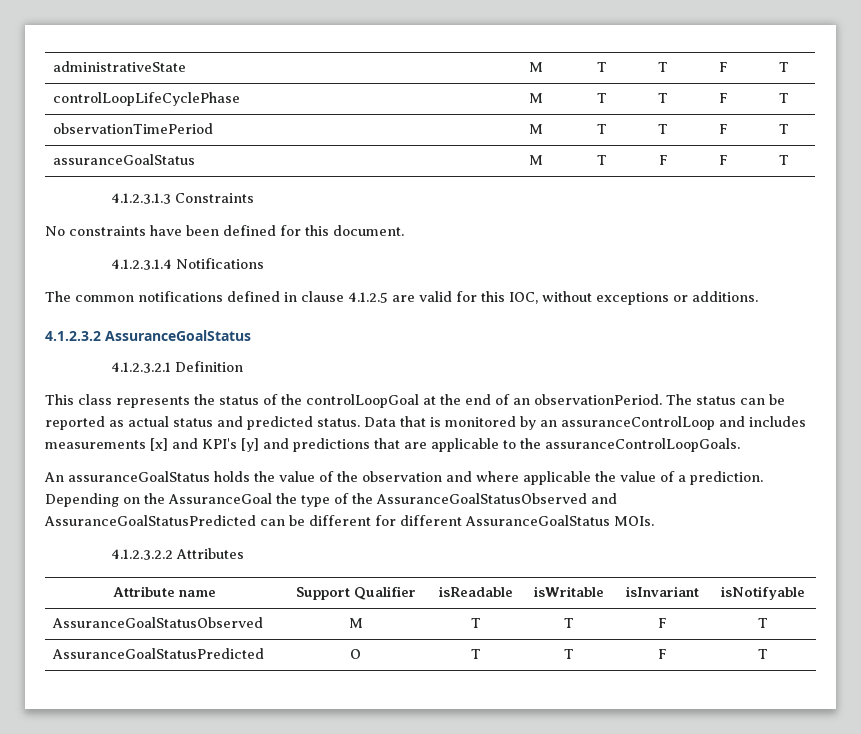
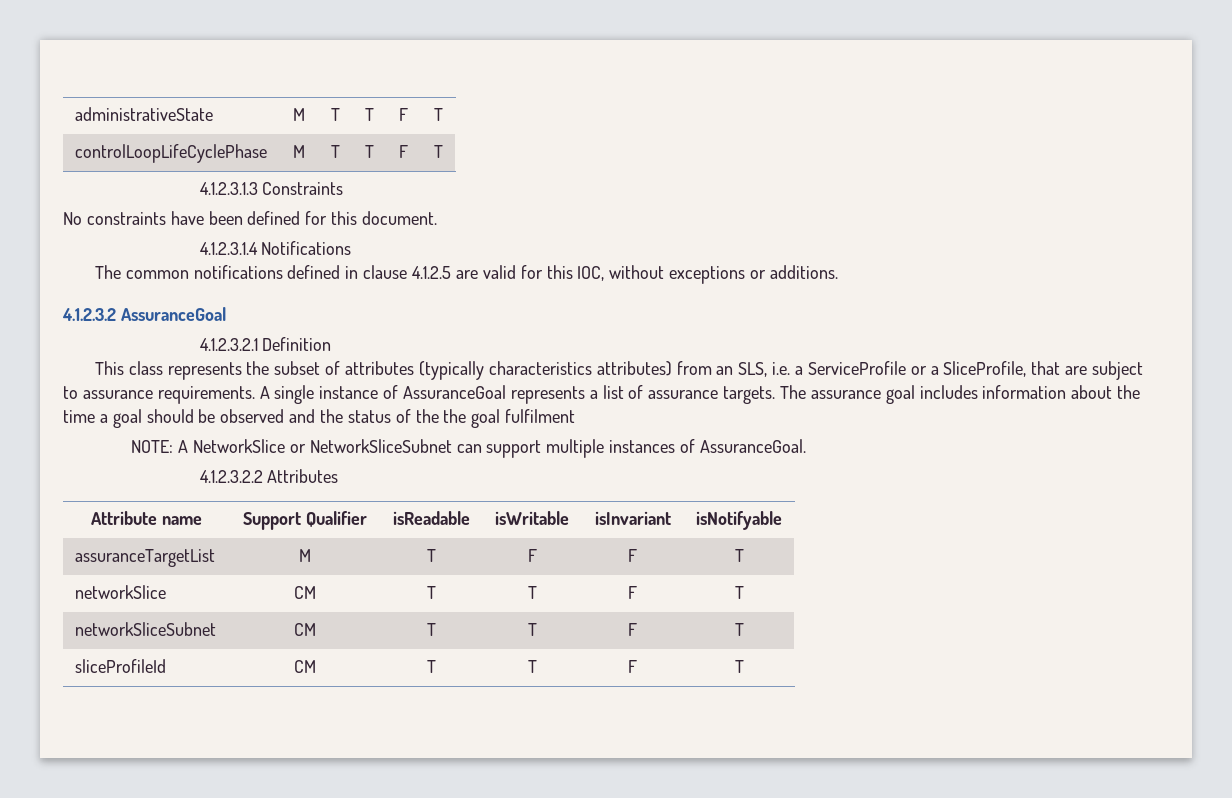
[53,123,214,134] [528,124,543,134] [596,124,607,134] [658,124,668,134] [719,124,728,134] [779,124,789,134] [53,154,196,165] [528,155,543,165] [596,155,607,165] [658,155,668,165] [719,155,728,165] [779,155,789,165] // observationTimePeriod | M | T | T | F | T // assuranceGoalStatus | M | T | F | F | T -> (443, 151) none
[105,330,251,341] AssuranceGoalStatus -> [120,307,226,321] AssuranceGoal
[219,394,785,408] [45,416,806,430] [45,438,740,452] [44,471,763,485] [45,493,617,507] [44,515,654,526] status of the controlLoopGoal at the end of an observationPeriod. The status can be reported as actual status and predicted status. Data that is monitored by an assuranceControlLoop and includes measurements [x] and KPI's [y] and predictions that are applicable to the assuranceControlLoopGoals. // An assuranceGoalStatus holds the value of the observation and where applicable the value of a prediction. Depending on the AssuranceGoal the type of the AssuranceGoalStatusObserved and AssuranceGoalStatusPredicted can be different for different AssuranceGoalStatus MOIs. -> [274,361,1143,380] [63,385,1141,404] [63,409,576,428] [131,439,806,458] subset of attributes (typically characteristics attributes) from an SLS, i.e. a ServiceProfile or a SliceProfile, that are subject to assurance requirements. A single instance of AssuranceGoal represents a list of assurance targets. The assurance goal includes information about the time a goal should be observed and the status of the the goal fulfilment // NOTE: A NetworkSlice or NetworkSliceSubnet can support multiple instances of AssuranceGoal.
[52,617,264,628] [348,618,363,628] [470,618,481,628] [564,618,574,628] [657,618,667,628] [757,618,768,628] [52,648,265,659] [350,649,361,659] [470,649,481,659] [564,649,574,659] [657,649,667,659] [757,649,768,659] AssuranceGoalStatusObserved | M | T | T | F | T // AssuranceGoalStatusPredicted | O | T | T | F | T -> [75,549,216,567] [299,549,311,562] [427,549,436,562] [527,549,537,562] [628,549,637,562] [734,549,744,562] [75,585,167,599] [294,586,316,599] [427,586,436,599] [527,586,537,599] [628,586,637,599] [734,586,744,599] [75,622,217,636] [294,623,316,636] [427,623,436,636] [527,623,537,636] [628,623,637,636] [734,623,744,636] [75,659,167,673] [294,660,316,673] [427,660,436,673] [527,660,537,673] [628,660,637,673] [734,660,744,673] assuranceTargetList | M | T | F | F | T // networkSlice | CM | T | T | F | T // networkSliceSubnet | CM | T | T | F | T // sliceProfileId | CM | T | T | F | T

